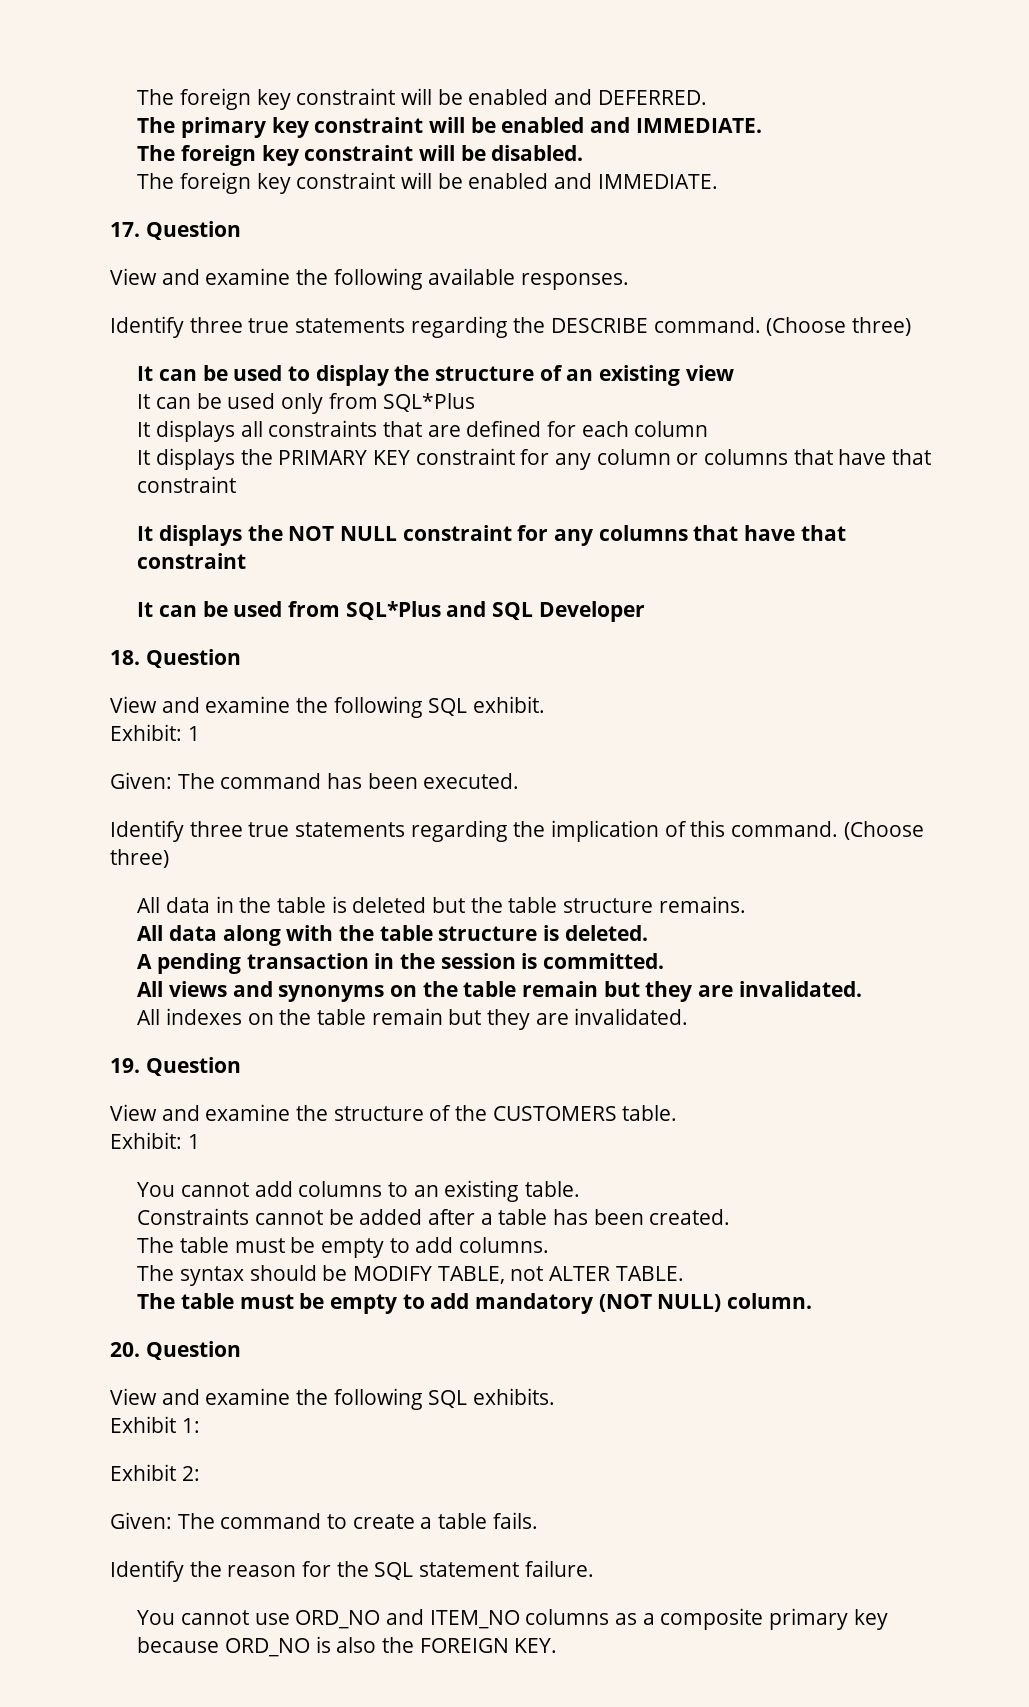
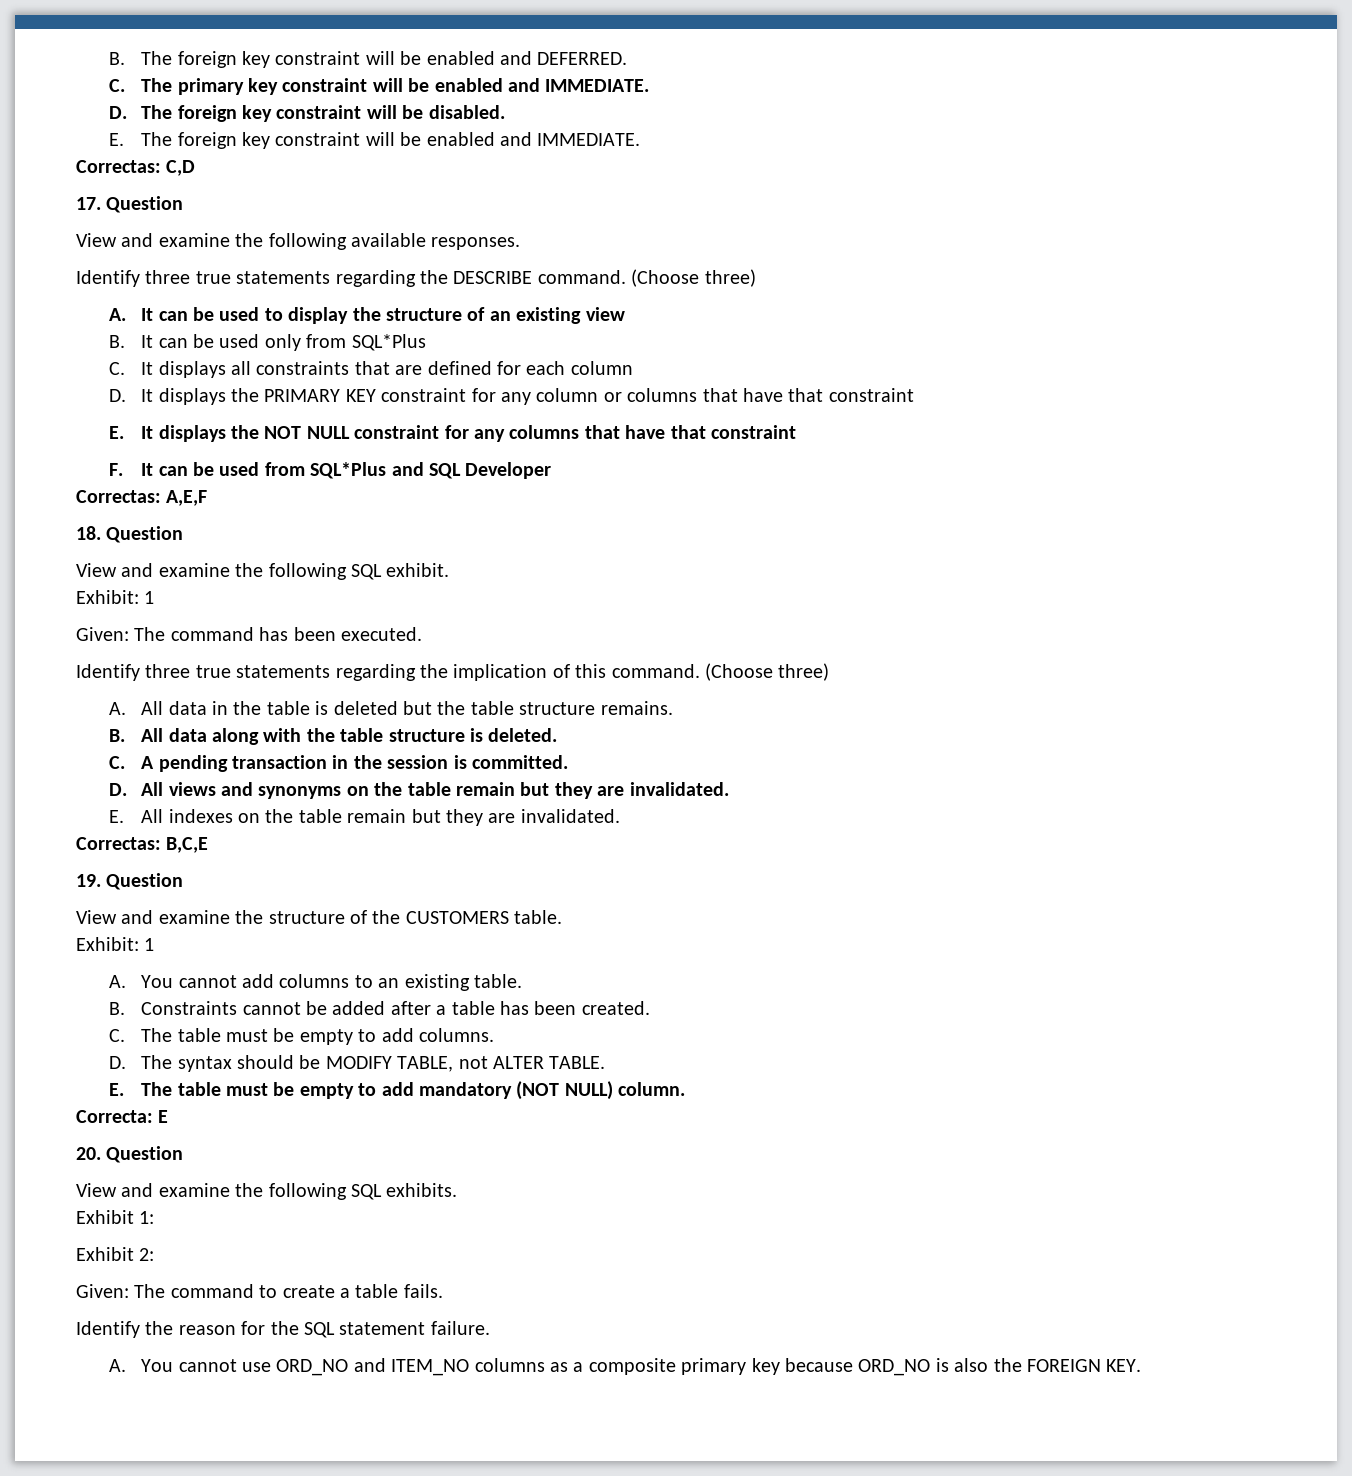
(137, 97) none -> [108,52,125,65] B.
(707, 97) none -> [108,79,125,92] C.
(762, 125) none -> [108,106,127,119] D.
(584, 153) none -> [108,133,124,146] E.
(718, 181) none -> [76,160,196,176] // Correctas: C,D
(912, 326) none -> [108,308,126,321] A.
(734, 373) none -> [108,335,125,348] B.
(476, 402) none -> [108,362,125,375] C.
(709, 429) none -> [108,389,126,402] D.
(237, 484) none -> [108,426,124,439] E.
(247, 561) none -> [108,463,123,476] F.
(645, 611) none -> [76,490,208,506] // Correctas: A,E,F
(169, 858) none -> [108,702,126,715] A.
(746, 904) none -> [108,729,125,742] B.
(648, 933) none -> [108,756,125,769] C.
(664, 961) none -> [108,783,127,796] D.
(862, 989) none -> [108,810,124,823] E.
(689, 1016) none -> [76,837,209,853] // Correctas: B,C,E
(200, 1141) none -> [108,975,126,988] A.
(580, 1189) none -> [108,1002,125,1015] B.
(731, 1217) none -> [108,1029,125,1042] C.
(549, 1245) none -> [108,1056,126,1069] D.
(684, 1273) none -> [108,1083,124,1096] E.
(812, 1301) none -> [76,1110,169,1123] // Correcta: E
(594, 1568) none -> [108,1359,126,1372] A.

